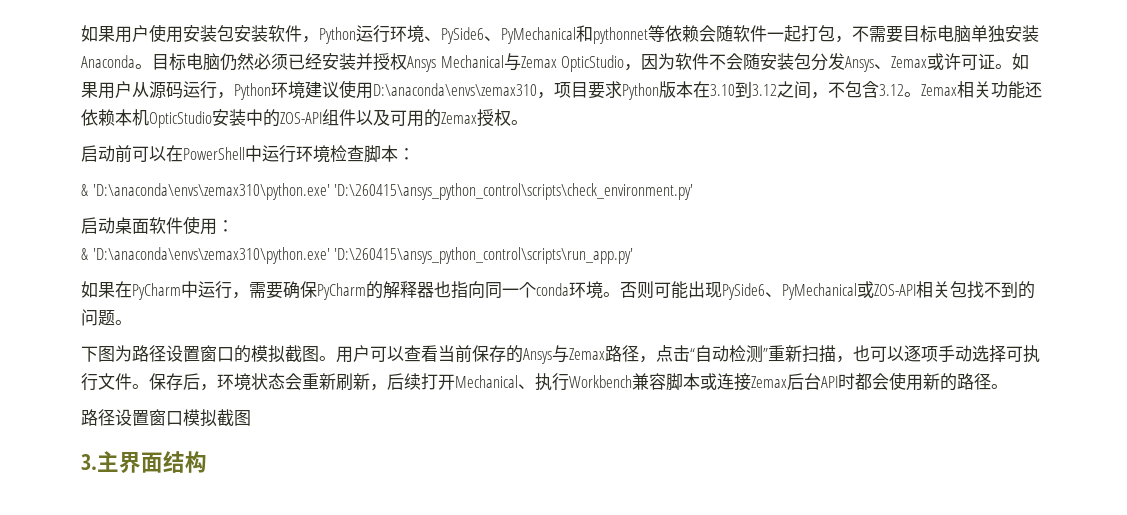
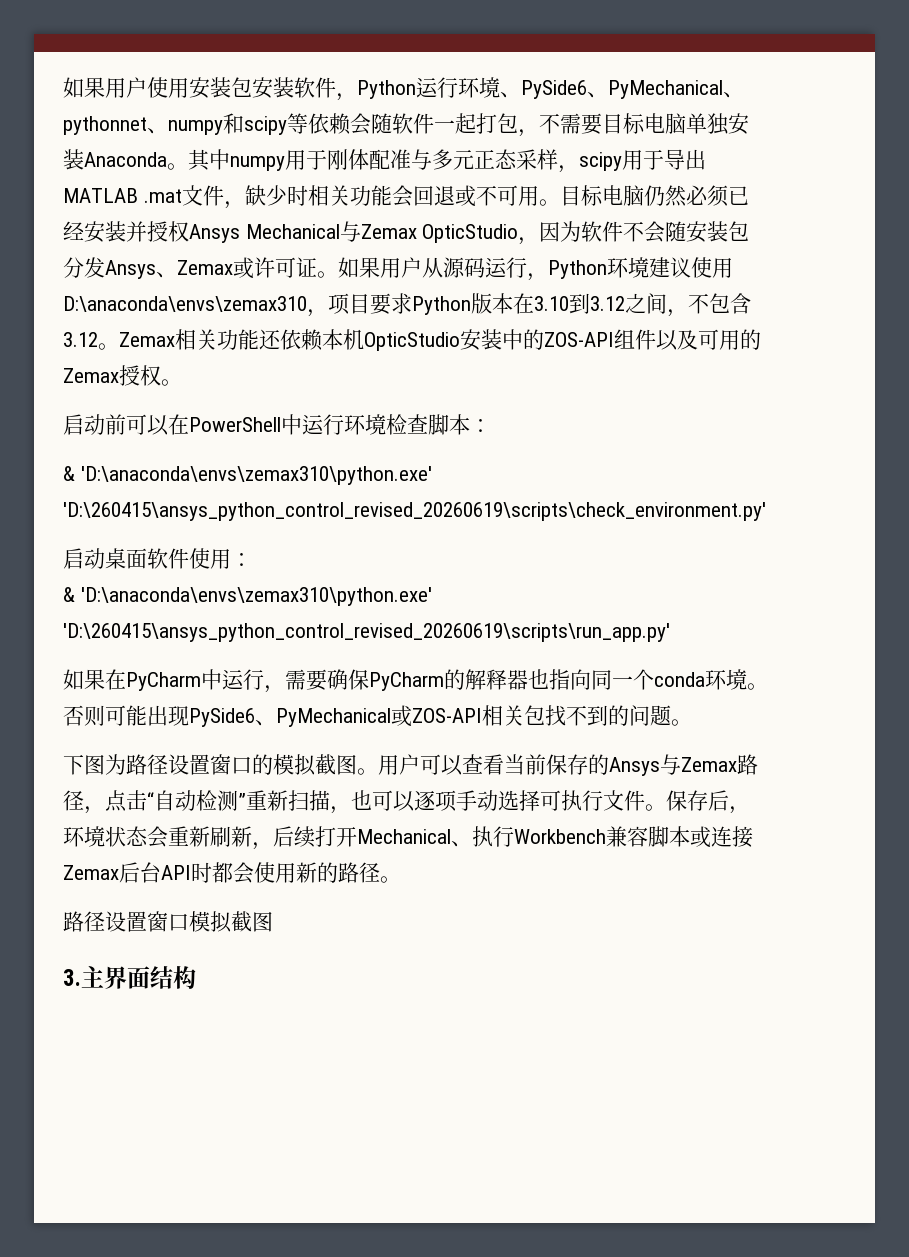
[576,25,648,44] 和pythonnet -> [723,92,744,98] [63,113,287,135] 、pythonnet、numpy和scipy
(152, 66) none -> [188,149,706,173] [63,185,560,209] 其中numpy用于刚体配准与多元正态采样，scipy用于导出MATLAB .mat文件，缺少时相关功能会回退或不可用。
[334,183,694,200] 'D:\260415\ansys_python_control\scripts\check_environment.py' -> [63,502,766,521] 'D:\260415\ansys_python_control_revised_20260619\scripts\check_environment.py'
[334,247,634,264] 'D:\260415\ansys_python_control\scripts\run_app.py' -> [63,623,670,642] 'D:\260415\ansys_python_control_revised_20260619\scripts\run_app.py'

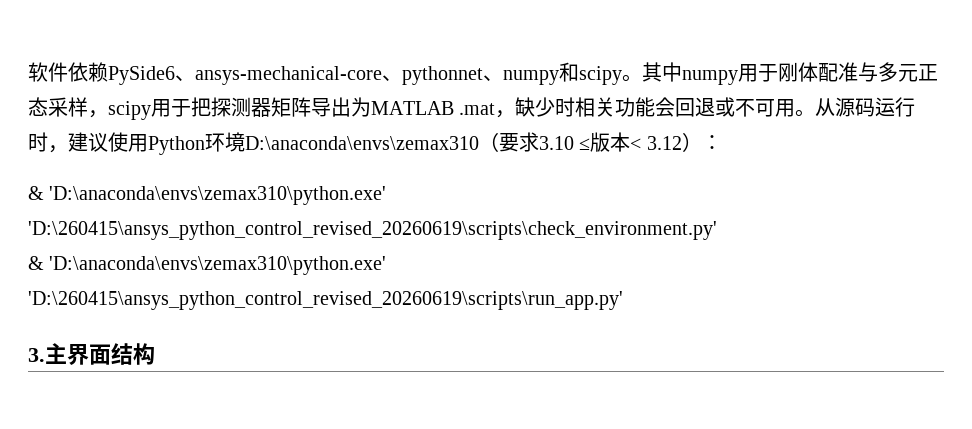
[63,77,723,101] 如果用户使用安装包安装软件，Python运行环境、PySide6、PyMechanical -> [28,62,382,85] 软件依赖PySide6、ansys-mechanical-core
[287,113,749,137] [63,149,167,170] 等依赖会随软件一起打包，不需要目标电脑单独安装Anaconda -> (622, 75) none
[664,149,706,170] 导出 -> [191,97,371,117] 把探测器矩阵导出为
[181,185,224,206] 文件 -> (496, 109) none
[559,185,749,207] [63,221,750,245] [63,257,733,281] [63,293,751,317] [63,329,761,351] [63,365,182,386] [63,414,470,436] 目标电脑仍然必须已经安装并授权Ansys Mechanical与Zemax OpticStudio，因为软件不会随安装包分发Ansys、Zemax或许可证。如果用户从源码运行，Python环境建议使用D:\anaconda\envs\zemax310，项目要求Python版本在3.10到3.12之间，不包含3.12。Zemax相关功能还依赖本机OpticStudio安装中的ZOS-API组件以及可用的Zemax授权。 // 启动前可以在PowerShell中运行环境检查脚本 -> [815,97,916,117] [28,132,702,155] 从源码运行时，建议使用Python环境D:\anaconda\envs\zemax310（要求3.10 ≤版本< 3.12）
[63,548,252,569] // 启动桌面软件使用： -> (717, 230) none
[63,669,768,693] [63,705,692,727] [63,754,758,776] [63,790,750,814] [63,826,753,850] [63,862,401,884] [63,911,273,933] // 如果在PyCharm中运行，需要确保PyCharm的解释器也指向同一个conda环境。否则可能出现PySide6、PyMechanical或ZOS-API相关包找不到的问题。 // 下图为路径设置窗口的模拟截图。用户可以查看当前保存的Ansys与Zemax路径，点击“自动检测”重新扫描，也可以逐项手动选择可执行文件。保存后，环境状态会重新刷新，后续打开Mechanical、执行Workbench兼容脚本或连接Zemax后台API时都会使用新的路径。 // 路径设置窗口模拟截图 -> (623, 300) none

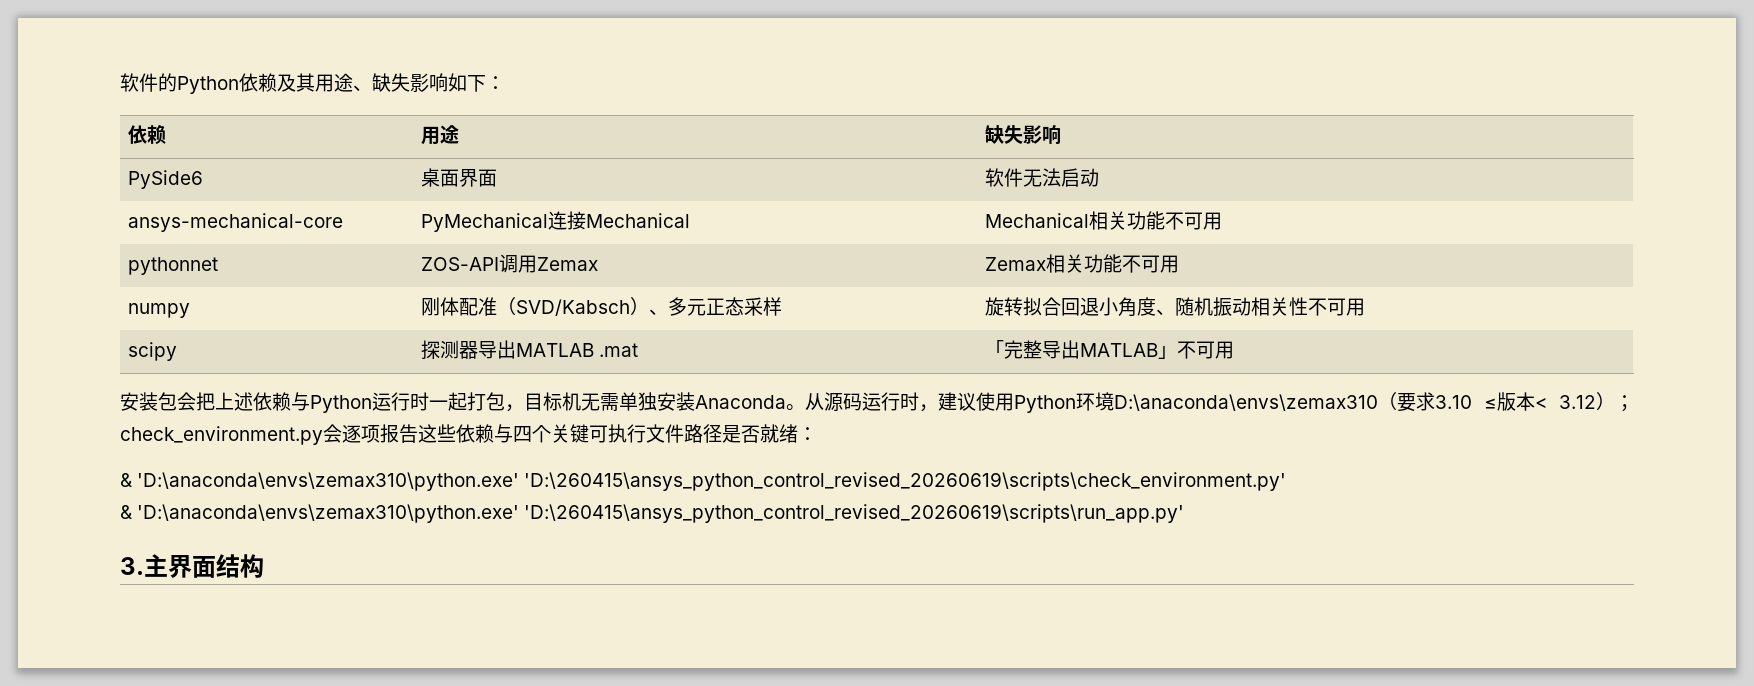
[28,62,938,85] [28,97,796,120] 软件依赖PySide6、ansys-mechanical-core、pythonnet、numpy和scipy。其中numpy用于刚体配准与多元正态采样，scipy用于把探测器矩阵导出为MATLAB .mat，缺少时相关功能会回退或不可用 -> [120,73,505,94] [127,125,166,144] [420,125,459,145] [984,125,1061,145] [127,170,203,189] [420,168,497,187] [984,168,1099,187] [127,213,343,232] [420,211,690,232] [984,211,1222,230] [127,257,218,275] [420,254,598,273] [984,254,1179,273] [127,303,190,318] [420,297,782,316] [984,297,1365,317] [127,342,177,361] [420,340,638,360] [984,340,1234,359] [120,392,786,413] 软件的Python依赖及其用途、缺失影响如下： // 依赖 | 用途 | 缺失影响 // PySide6 | 桌面界面 | 软件无法启动 // ansys-mechanical-core | PyMechanical连接Mechanical | Mechanical相关功能不可用 // pythonnet | ZOS-API调用Zemax | Zemax相关功能不可用 // numpy | 刚体配准（SVD/Kabsch）、多元正态采样 | 旋转拟合回退小角度、随机振动相关性不可用 // scipy | 探测器导出MATLAB .mat | 「完整导出MATLAB」不可用 // 安装包会把上述依赖与Python运行时一起打包，目标机无需单独安装Anaconda
(702, 142) none -> [1615,395,1634,412] [120,424,798,445] ；check_environment.py会逐项报告这些依赖与四个关键可执行文件路径是否就绪

